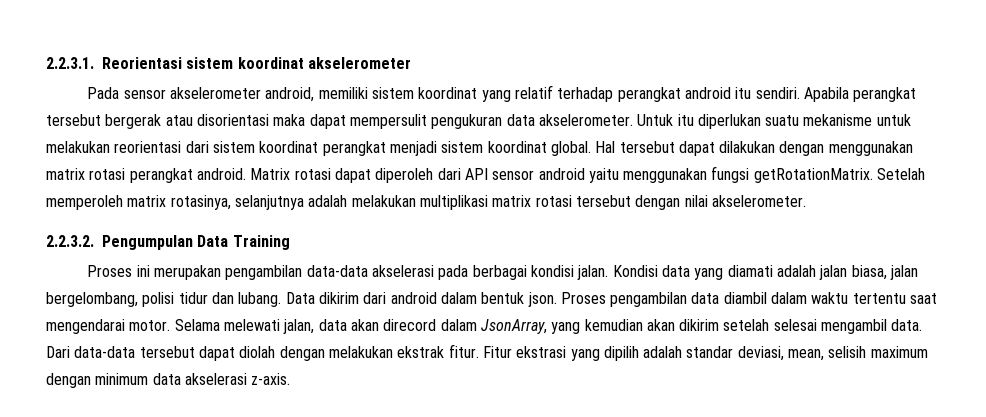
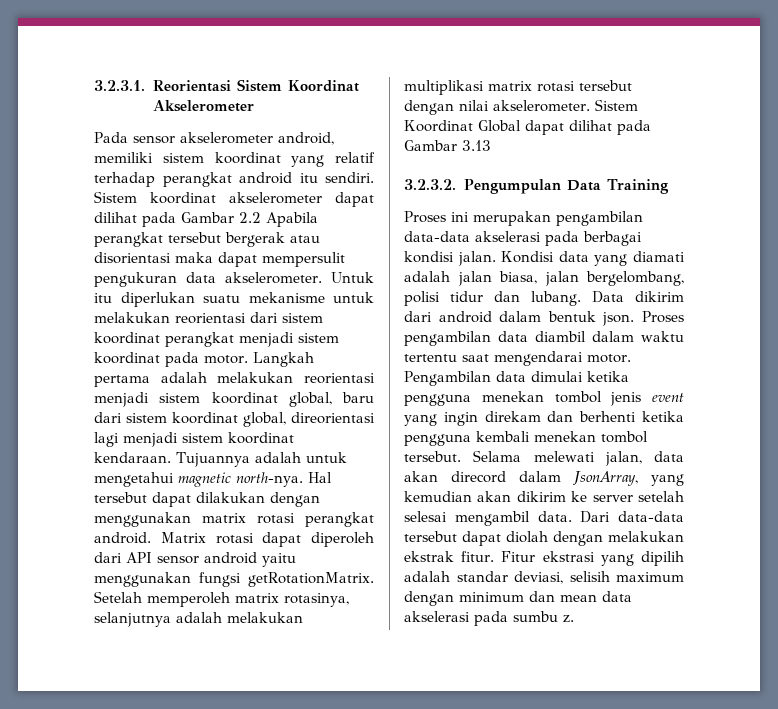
[46,57,411,69] 2.2.3.1. Reorientasi sistem koordinat akselerometer -> [94,79,359,92] [152,100,254,112] 3.2.3.1. Reorientasi Sistem Koordinat Akselerometer
(800, 93) none -> [94,191,374,207] [94,212,261,227] Sistem koordinat akselerometer dapat dilihat pada Gambar 2.2
[550,141,591,156] global. -> [165,352,314,367] [94,372,375,387] [94,392,374,407] [94,412,375,427] [94,432,294,447] [94,452,347,467] [94,472,303,487] pada motor. Langkah pertama adalah melakukan reorientasi menjadi sistem koordinat global, baru dari sistem koordinat global, direorientasi lagi menjadi sistem koordinat kendaraan. Tujuannya adalah untuk mengetahui magnetic north-nya.
[46,235,94,247] // 2.2.3.2. -> [594,99,638,111] [404,120,651,135] [404,140,491,151] [404,179,456,190] Sistem Koordinat Global dapat dilihat pada Gambar 3.13 // 3.2.3.2.
(171, 325) none -> [404,371,629,386] [404,391,684,406] [404,411,684,426] [404,431,648,446] [404,451,461,462] Pengambilan data dimulai ketika pengguna menekan tombol jenis event yang ingin direkam dan berhenti ketika pengguna kembali menekan tombol tersebut.
(720, 325) none -> [571,491,633,502] ke server
[788,349,825,361] mean, -> (563, 577) none
[152,373,291,385] data akselerasi z-axis. -> [529,591,632,602] [404,611,574,626] dan mean data akselerasi pada sumbu z.

